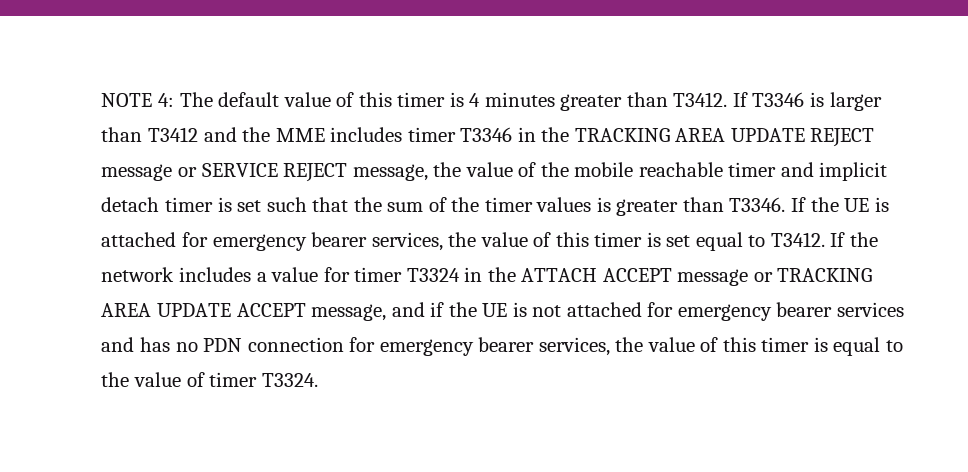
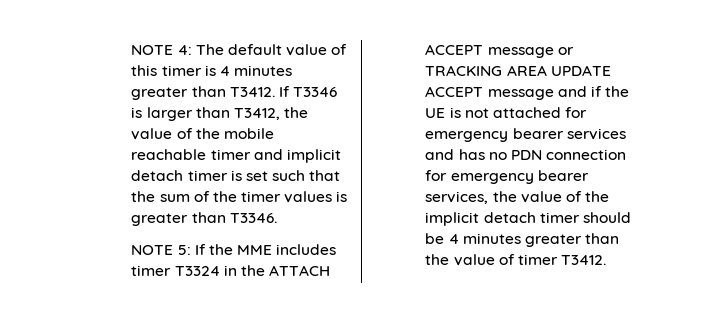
[147,127,875,147] [101,163,428,182] T3412 and the MME includes timer T3346 in the TRACKING AREA UPDATE REJECT message or SERVICE REJECT message, -> [233,108,280,120] T3412,
[791,197,889,212] [101,232,879,251] [101,267,350,282] If the UE is attached for emergency bearer services, the value of this timer is set equal to T3412. If the network includes a value for -> [131,244,337,255] // NOTE 5: If the MME includes
[311,304,387,321] message, -> [487,89,554,100] message
[722,337,904,356] this timer is equal to -> [585,191,610,202] [425,212,631,226] [425,233,620,247] the implicit detach timer should be 4 minutes greater than
[261,373,318,387] T3324. -> [561,255,607,265] T3412.

